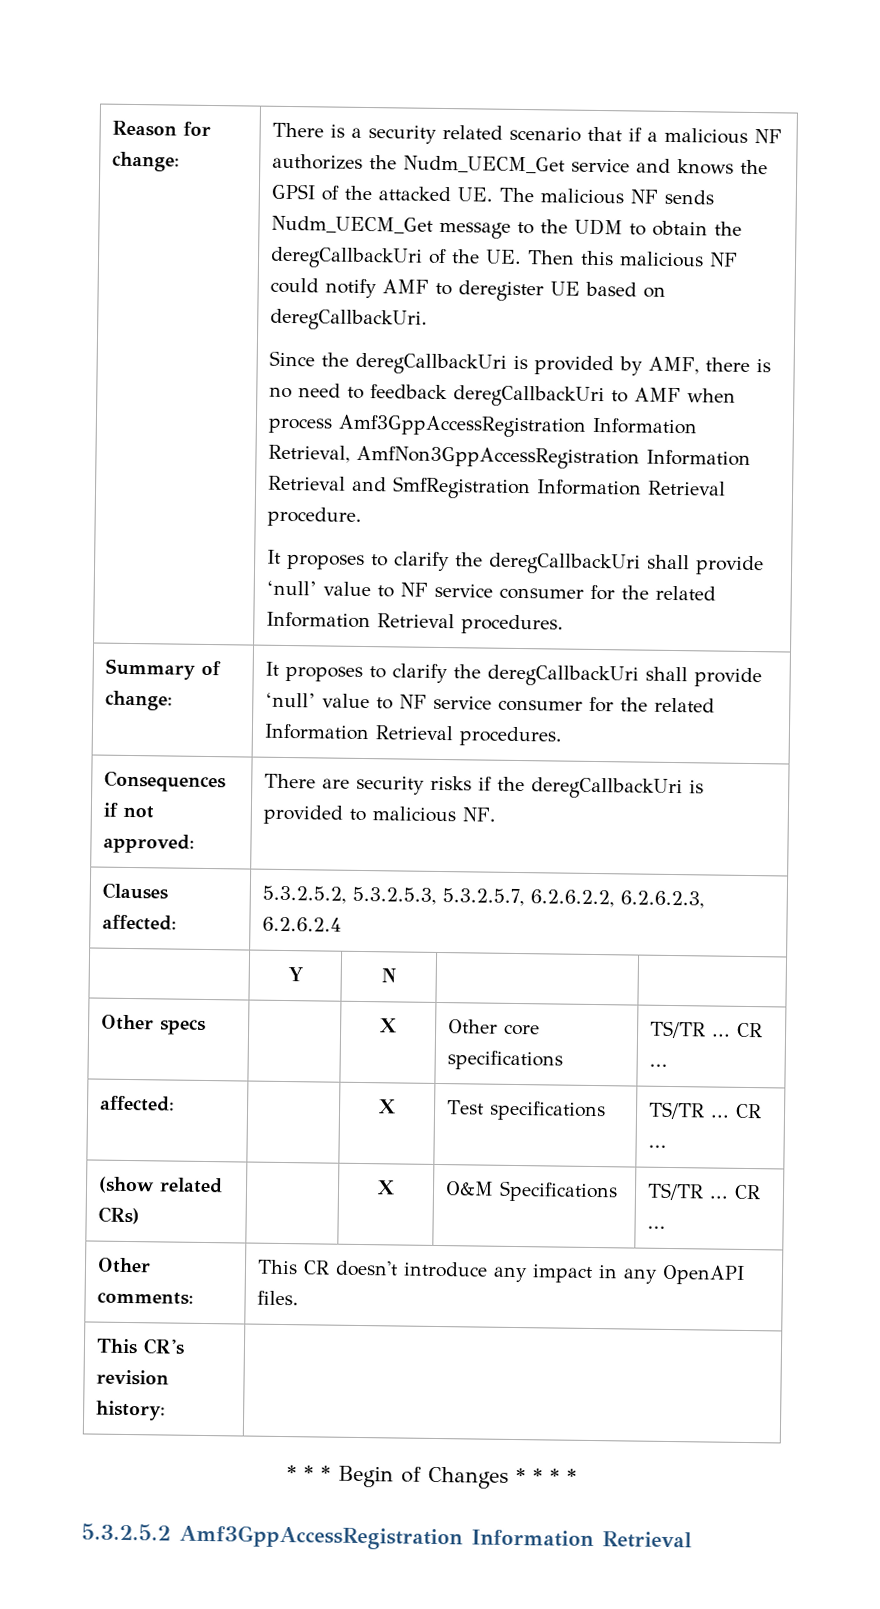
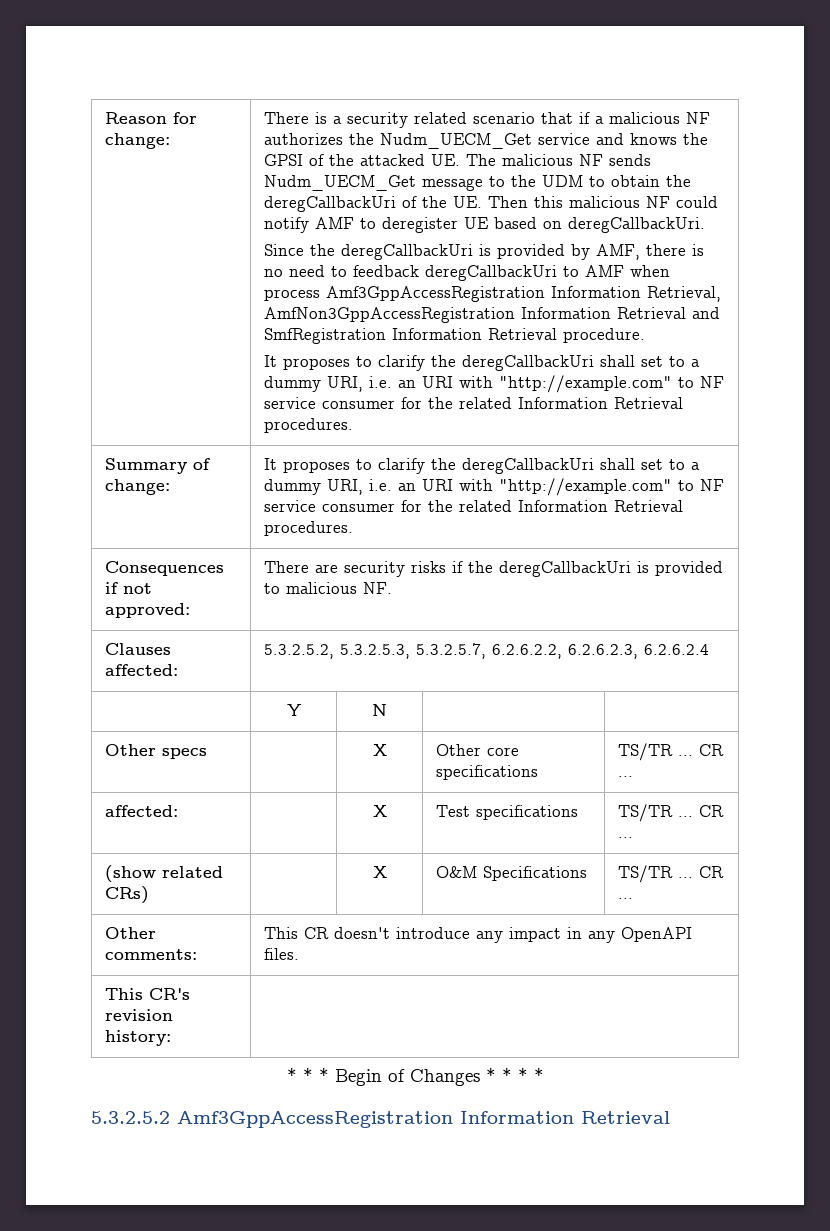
[695,555,765,576] [266,580,372,597] provide ‘null’ value -> [641,356,701,367] [264,375,673,393] set to a dummy URI, i.e. an URI with "http://example.com"
[694,667,763,688] [265,692,371,709] provide ‘null’ value -> [641,459,701,470] [264,478,673,496] set to a dummy URI, i.e. an URI with "http://example.com"

